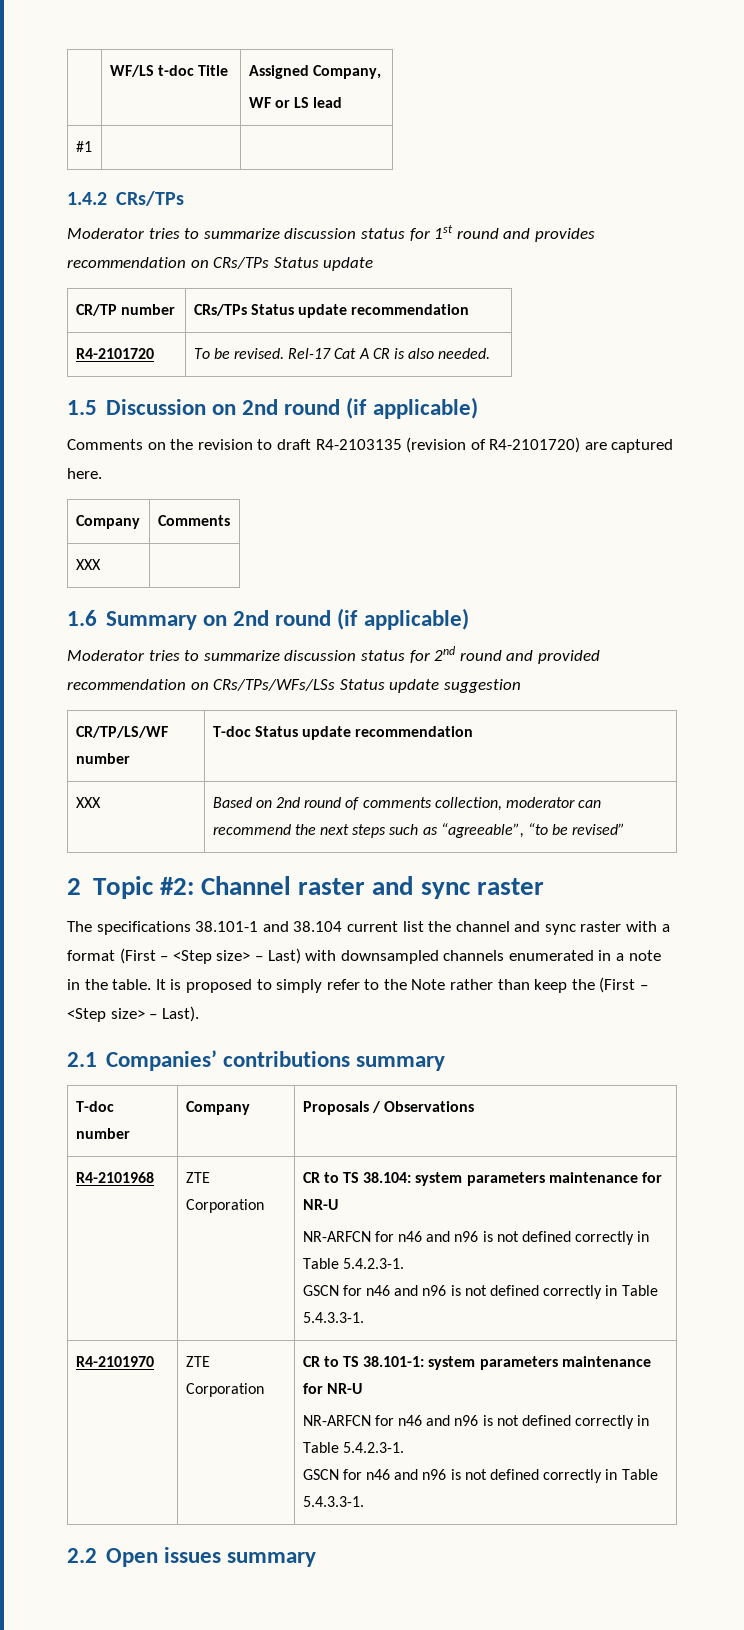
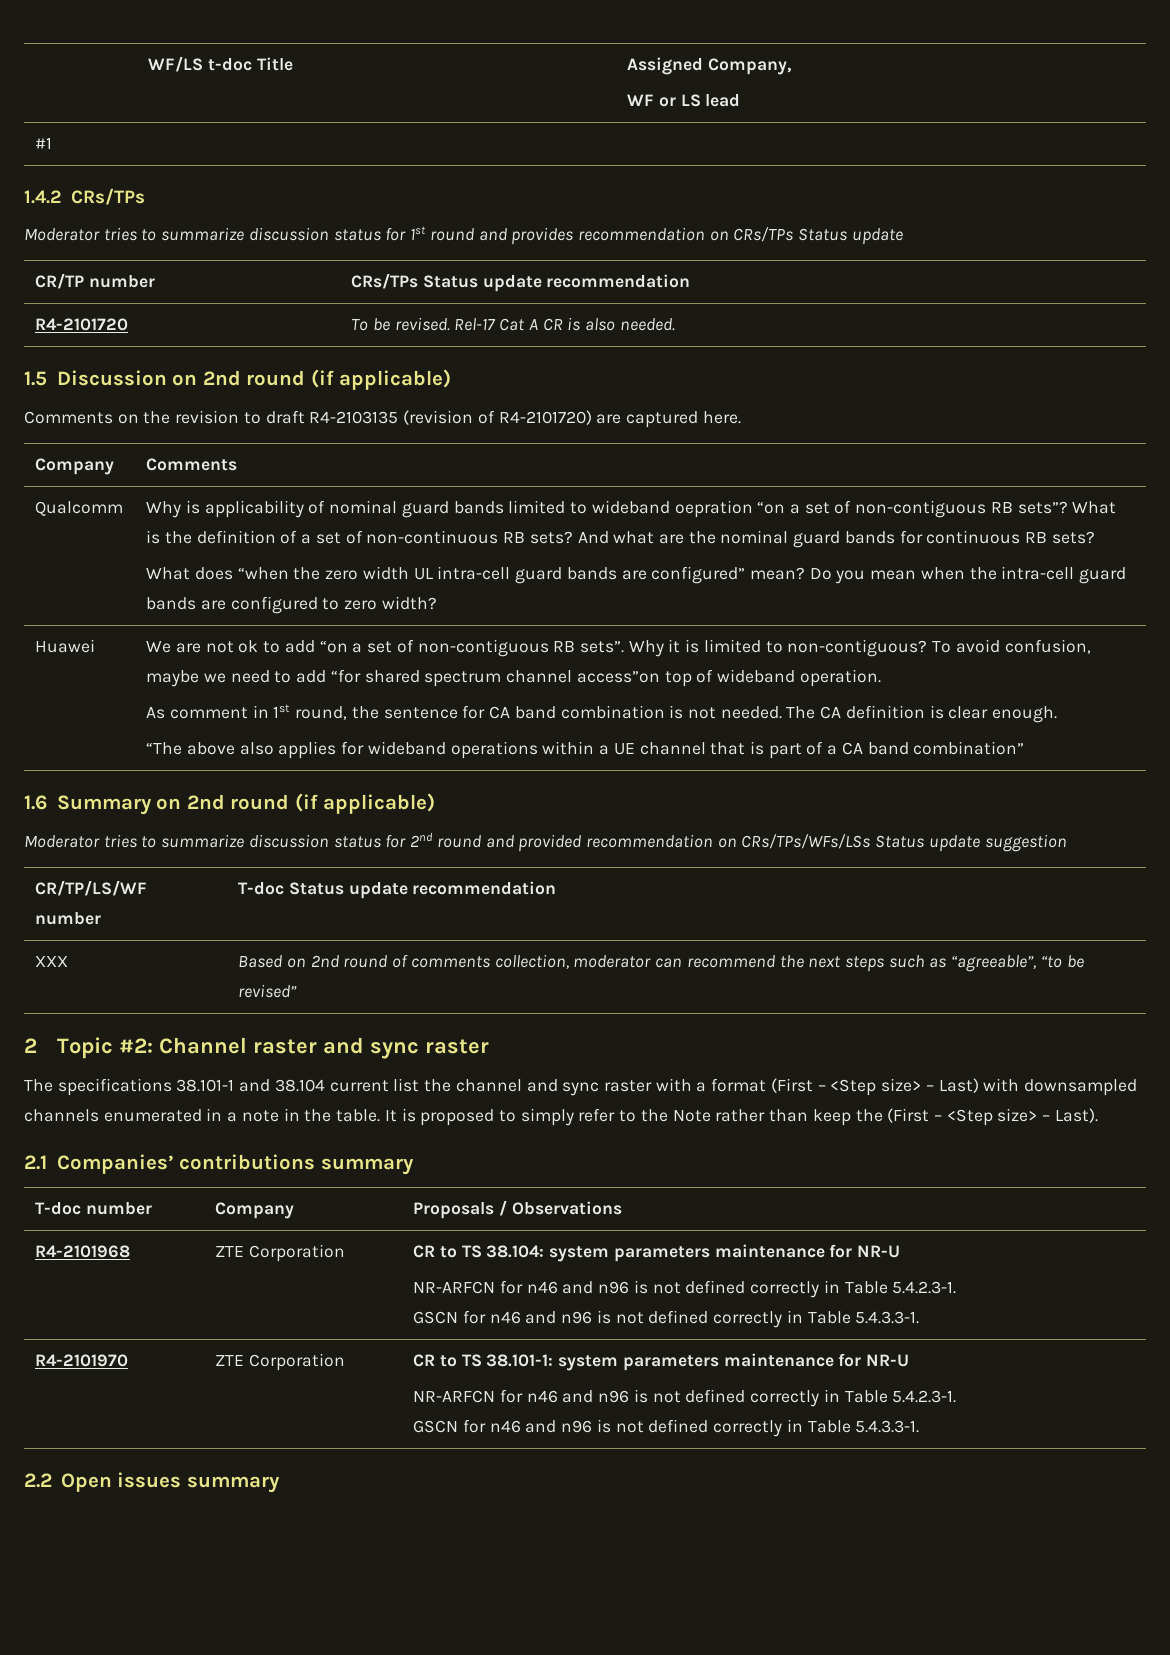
[75,559,101,570] XXX | -> [35,501,124,516] [146,500,1117,518] [146,530,1095,548] [146,566,1127,584] [146,596,437,614] [35,639,96,653] [146,639,1091,657] [146,669,881,687] [146,704,1058,723] [146,741,1025,759] Qualcomm | Why is applicability of nominal guard bands limited to wideband oepration “on a set of non-contiguous RB sets”? What is the definition of a set of non-continuous RB sets? And what are the nominal guard bands for continuous RB sets? // What does “when the zero width UL intra-cell guard bands are configured” mean? Do you mean when the intra-cell guard bands are configured to zero width? // Huawei | We are not ok to add “on a set of non-contiguous RB sets”. Why it is limited to non-contiguous? To avoid confusion, maybe we need to add “for shared spectrum channel access”on top of wideband operation. // As comment in 1st round, the sentence for CA band combination is not needed. The CA definition is clear enough. // “The above also applies for wideband operations within a UE channel that is part of a CA band combination”

